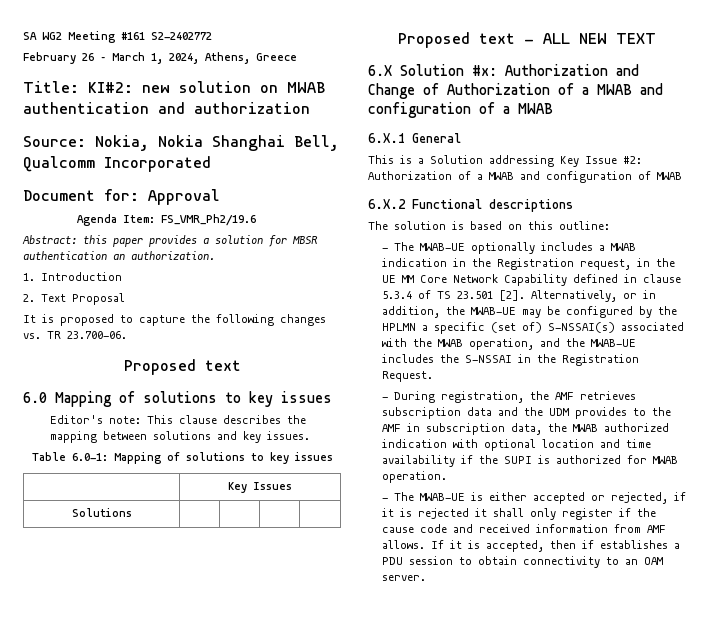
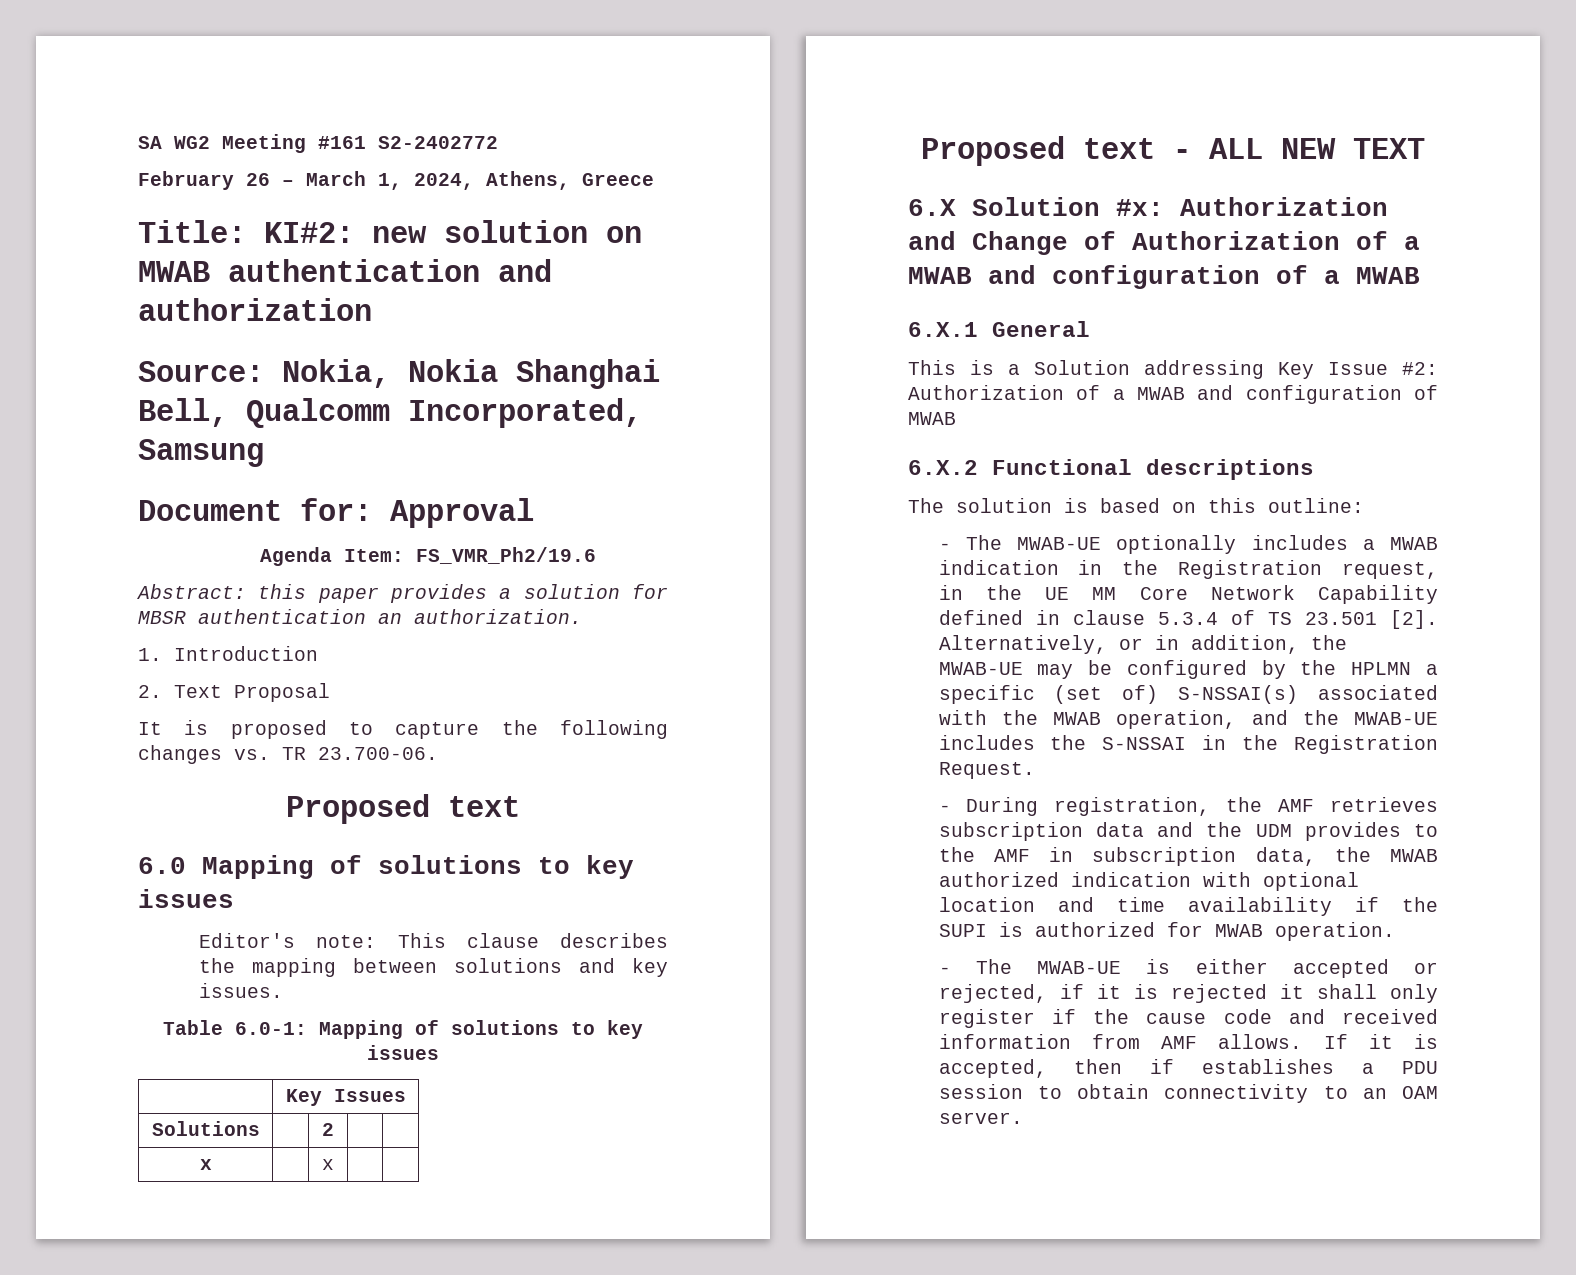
[104,156,211,172] Incorporated -> [408,398,642,428] [138,439,264,467] Incorporated, Samsung
(132, 512) none -> [322,1123,334,1136] [199,1159,212,1170] [322,1159,334,1170] 2 | | // x | | x

